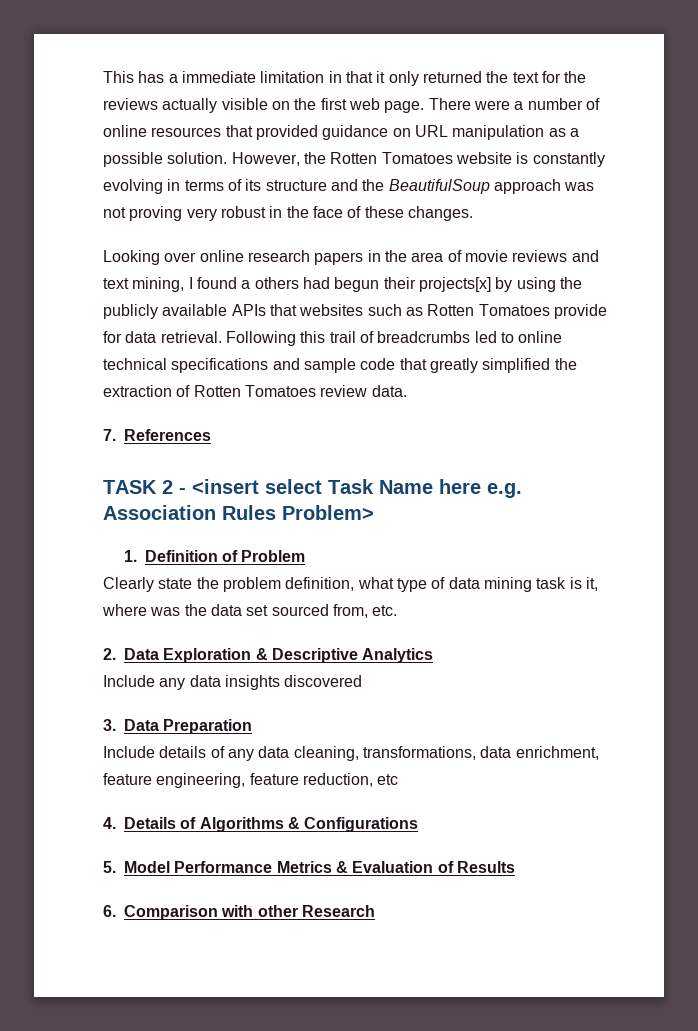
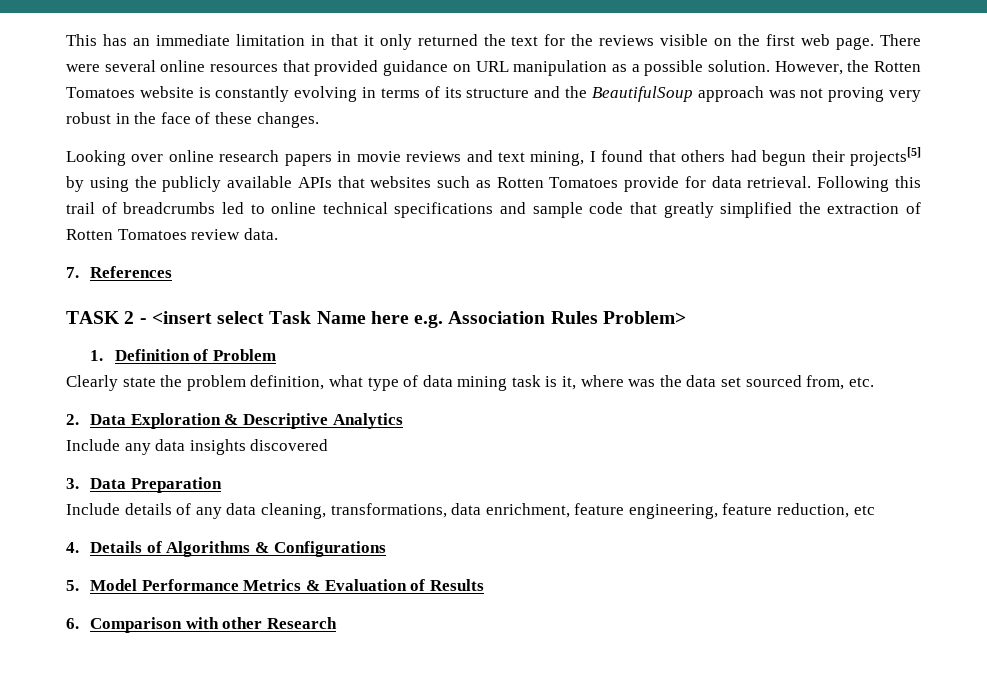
[168,74,178,83] a -> [132,38,150,46] an
[162,98,218,113] actually -> (655, 40) none
[514,98,600,110] a number of -> [104,60,156,72] several
[384,250,462,262] the area of -> (352, 156) none
[241,280,251,289] a -> [648,150,676,162] that
[418,277,491,292] projects[x] -> [850,147,922,166] projects[5]

